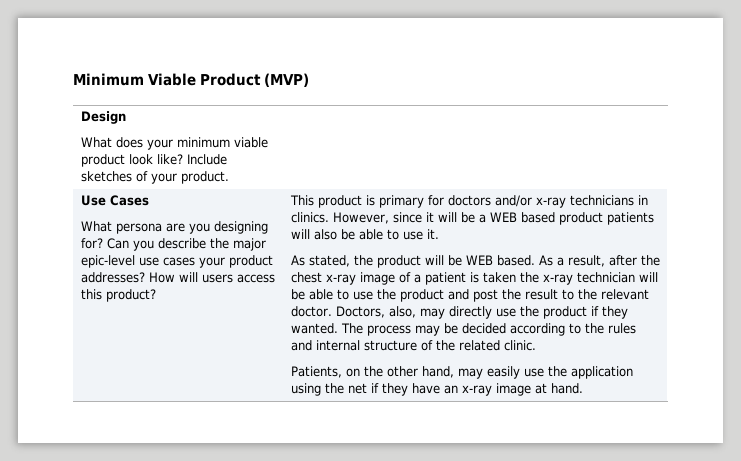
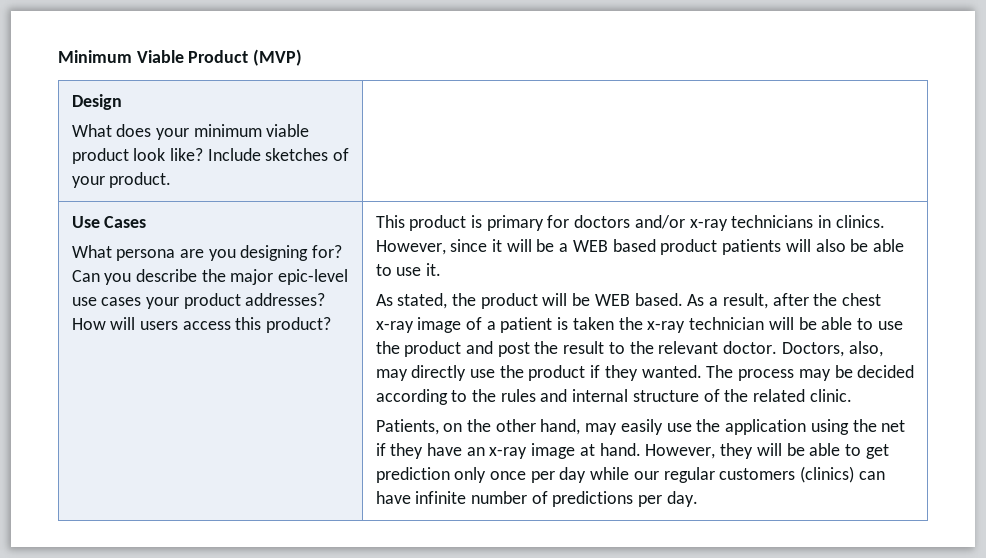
(583, 388) none -> [645,443,889,459] [375,466,885,483] [375,491,698,507] However, they will be able to get prediction only once per day while our regular customers (clinics) can have infinite number of predictions per day.

